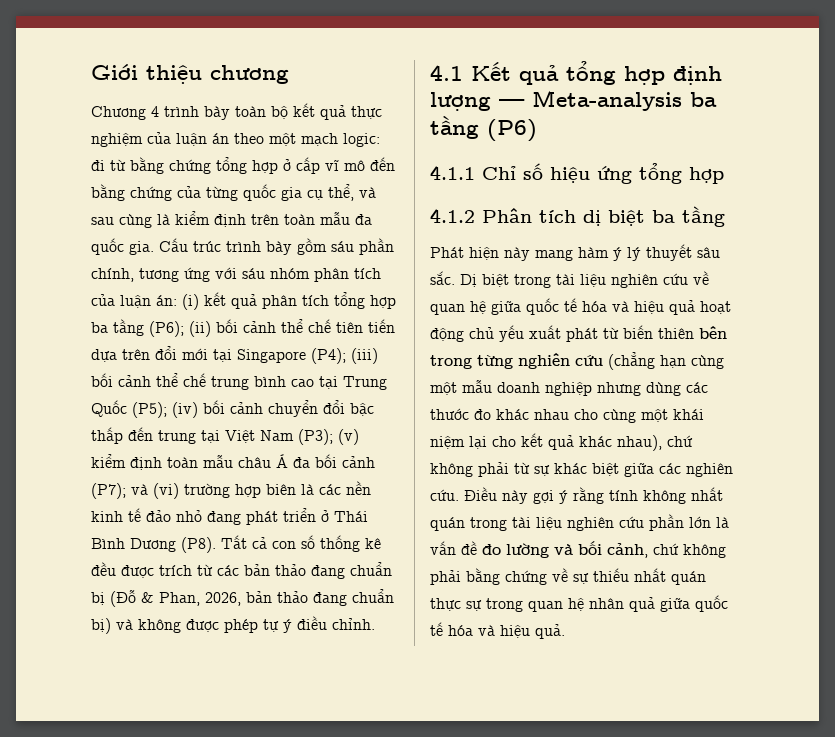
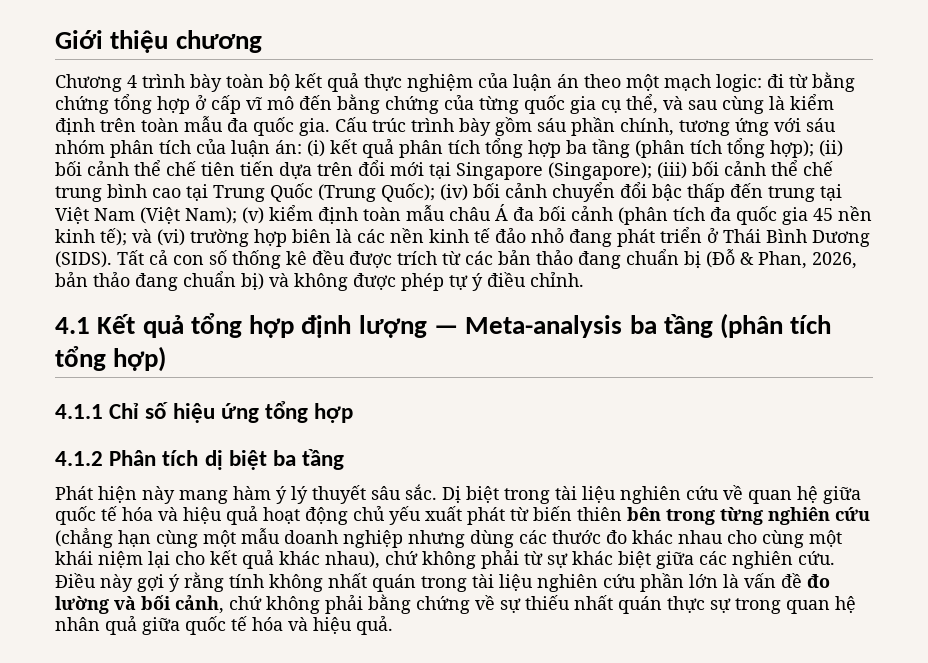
[149,321,184,337] (P6); -> [635,138,814,158] (phân tích tổng hợp);
[311,348,346,364] (P4); -> [548,162,652,180] (Singapore);
[132,402,167,418] (P5); -> [318,183,435,202] (Trung Quốc);
[298,429,333,445] (P3); -> [140,207,237,224] (Việt Nam);
[91,483,126,499] (P7); -> [618,206,872,225] [55,228,127,246] (phân tích đa quốc gia 45 nền kinh tế);
[181,537,216,553] (P8). -> [55,251,112,268] (SIDS).
[487,119,537,142] (P6) -> [720,313,832,339] [55,346,167,372] (phân tích tổng hợp)

